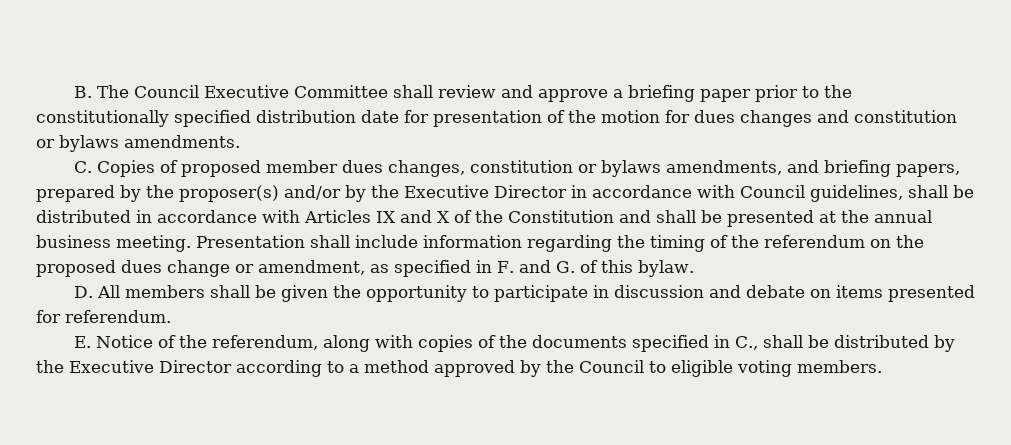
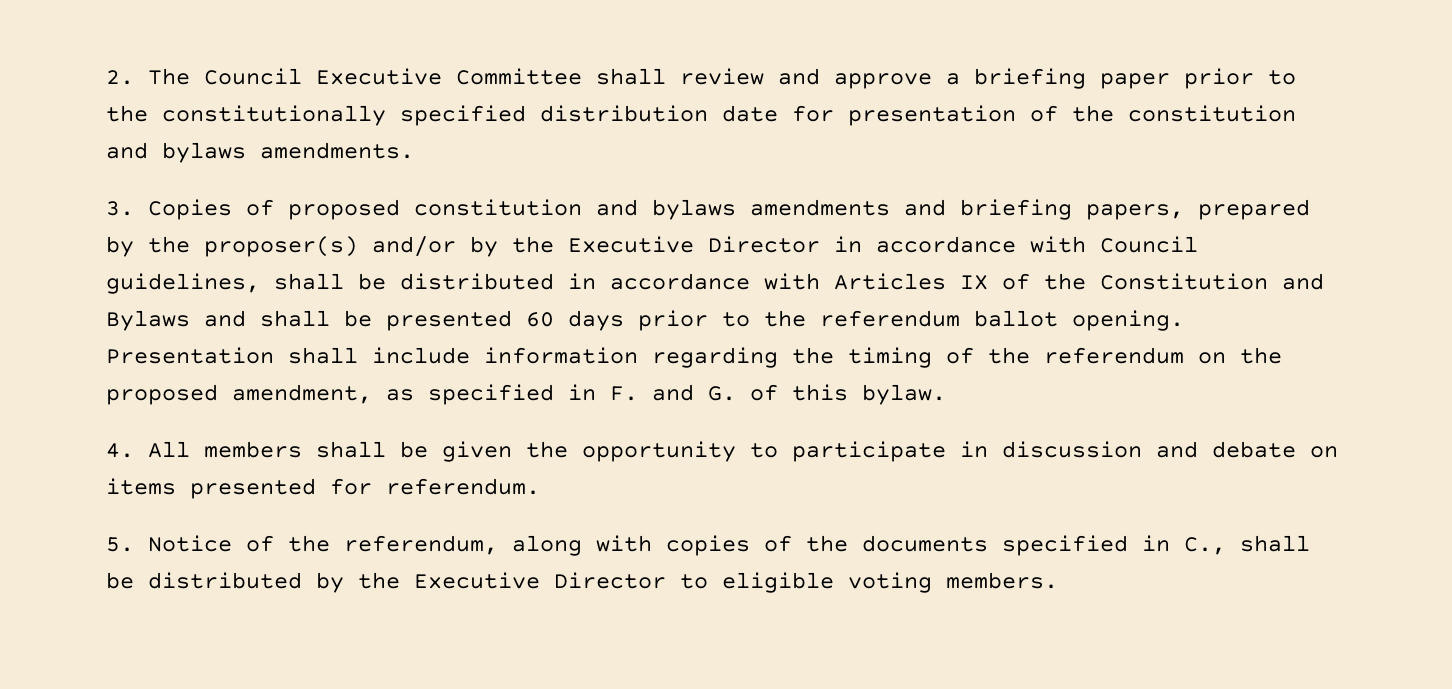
[73,86,92,98] B. -> [106,70,134,85] 2.
[601,110,957,127] [36,139,55,148] motion for dues changes and constitution or -> [1128,105,1296,122] [106,142,148,159] constitution and
[73,161,92,173] C. -> [106,201,134,216] 3.
[265,160,782,177] member dues changes, constitution or bylaws amendments, -> [414,199,890,220] constitution and bylaws amendments
[400,210,450,223] and X -> (988, 282) none
(651, 216) none -> [106,310,246,331] Bylaws and
[819,210,932,223] [36,235,191,252] at the annual business meeting. -> [526,310,1184,331] 60 days prior to the referendum ballot opening.
[121,260,254,277] dues change or -> (218, 394) none
[73,286,93,298] D. -> [106,443,134,458] 4.
[73,336,91,348] E. -> [106,537,134,552] 5.
[236,360,644,377] according to a method approved by the Council -> (666, 580) none

